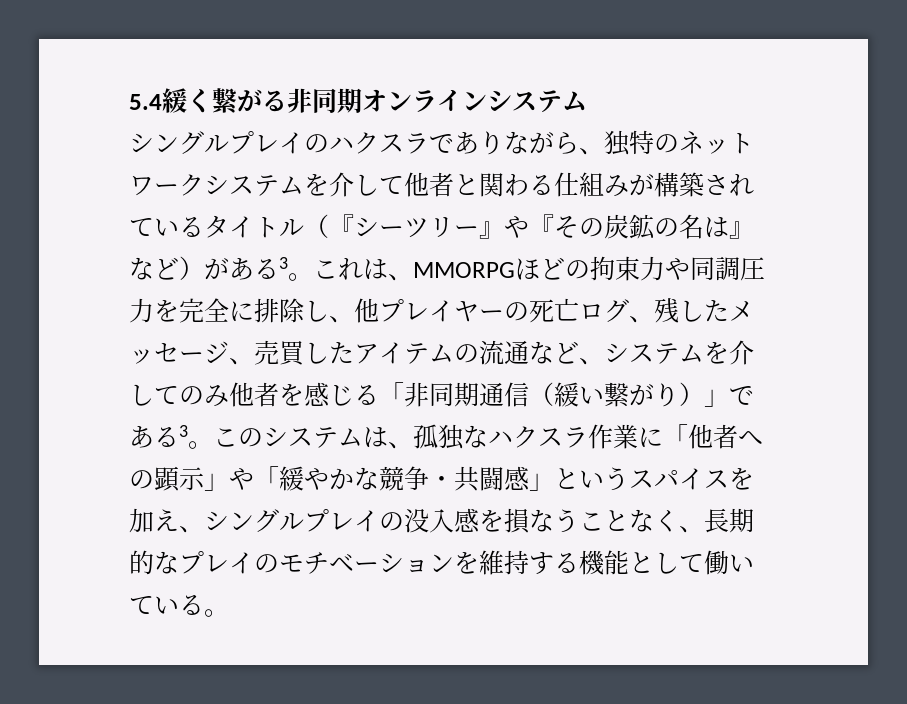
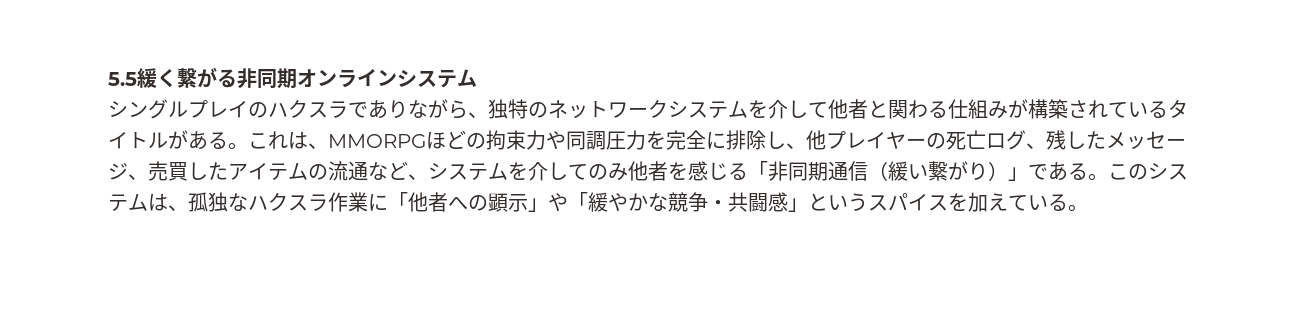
[129,94,162,110] 5.4 -> [108,72,137,86] 5.5
[304,214,754,240] [129,256,288,280] （『シーツリー』や『その炭鉱の名は』など）がある3 -> [168,130,228,150] がある
[179,425,188,437] 3 -> (1088, 171) none
[179,508,754,533] [129,550,754,575] 、シングルプレイの没入感を損なうことなく、長期的なプレイのモチベーションを維持する機能として働い -> (1008, 202) none

